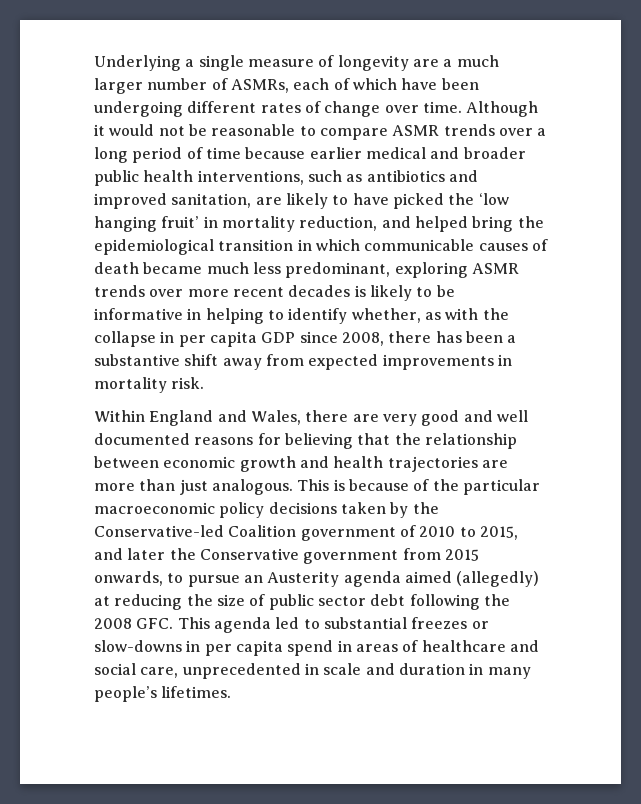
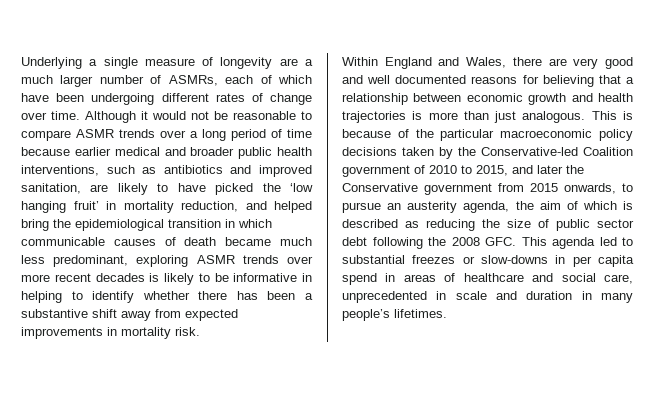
[351,308,509,323] [94,331,384,347] whether, as with the collapse in per capita GDP since 2008, -> [142,291,190,300] whether
[394,433,421,445] the -> [626,77,634,84] a
[481,460,508,468] are -> [412,111,423,120] is
[267,571,540,587] [94,596,110,606] Austerity agenda aimed (allegedly) at -> [407,201,633,213] [342,219,419,228] austerity agenda, the aim of which is described as

